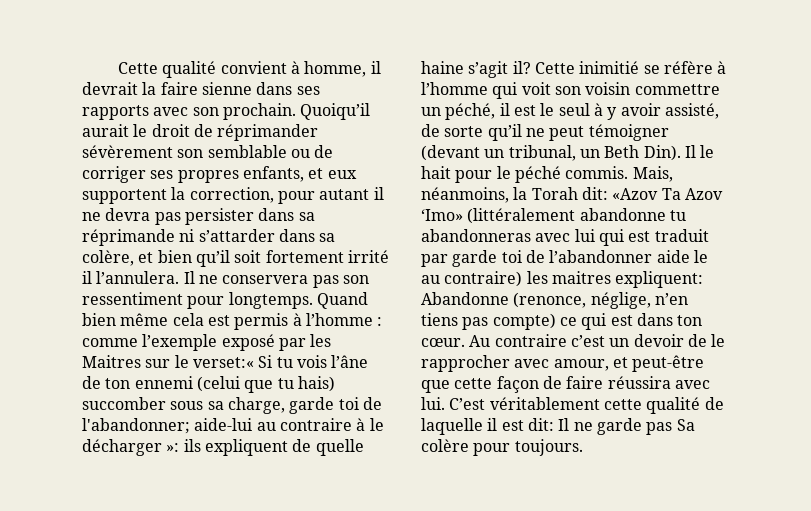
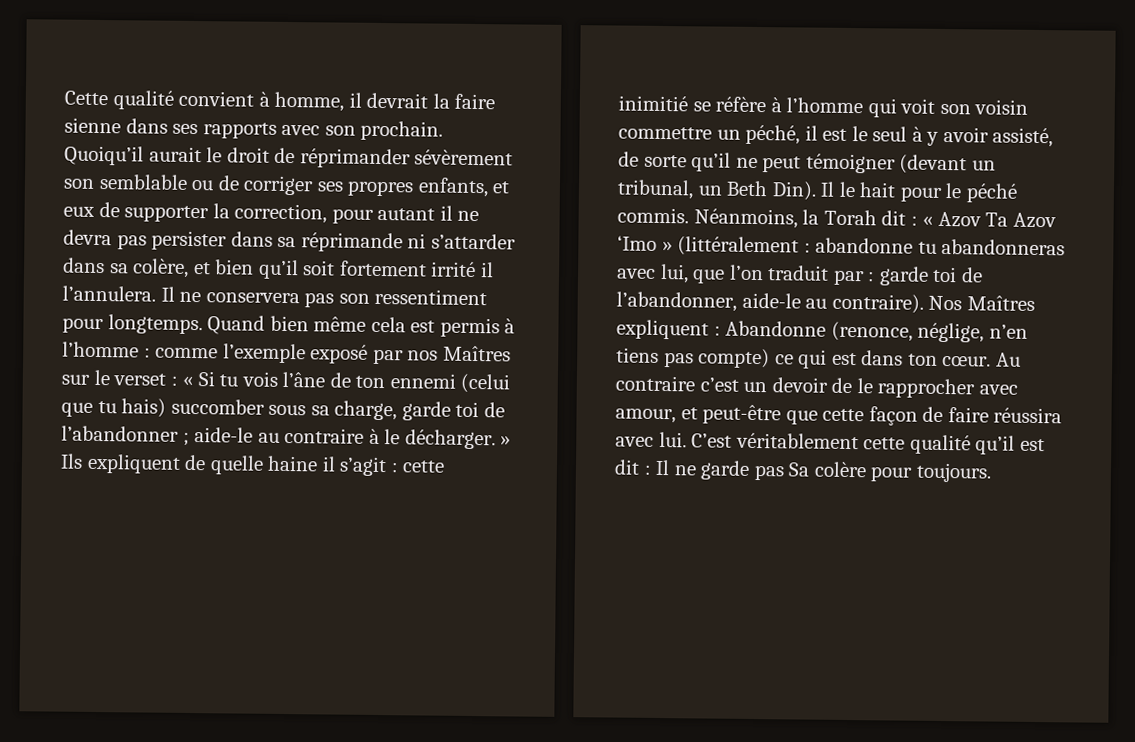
[82,189,167,204] supportent -> [98,202,210,223] de supporter
[310,334,332,347] [82,355,254,368] les Maitres sur le verset:« -> [407,345,511,362] [61,369,194,387] nos Maîtres sur le verset : «
[82,418,253,434] l'abandonner; aide-lui -> [61,425,254,446] l’abandonner ; aide-le
[82,439,201,456] décharger »: ils -> [404,429,512,450] [60,453,83,469] décharger. » Ils
[468,61,575,78] s’agit il? Cette -> [321,456,446,477] il s’agit : cette
[632,166,673,182] [421,187,723,203] [421,208,576,224] Mais, néanmoins, la Torah dit: «Azov Ta Azov ‘Imo» (littéralement -> [693,208,1056,229] [617,235,811,257] Néanmoins, la Torah dit : « Azov Ta Azov ‘Imo » (littéralement :
[574,229,651,246] lui qui est -> [659,263,764,284] lui, que l’on
[452,250,708,267] [421,271,704,288] garde toi de l’abandonner aide le au contraire) les maitres expliquent: -> [867,266,983,286] [616,291,1035,314] [616,319,721,340] : garde toi de l’abandonner, aide-le au contraire). Nos Maîtres expliquent :
[704,397,724,410] [421,418,554,435] de laquelle il est dit: -> [975,435,1045,455] [614,459,652,475] qu’il est dit :

